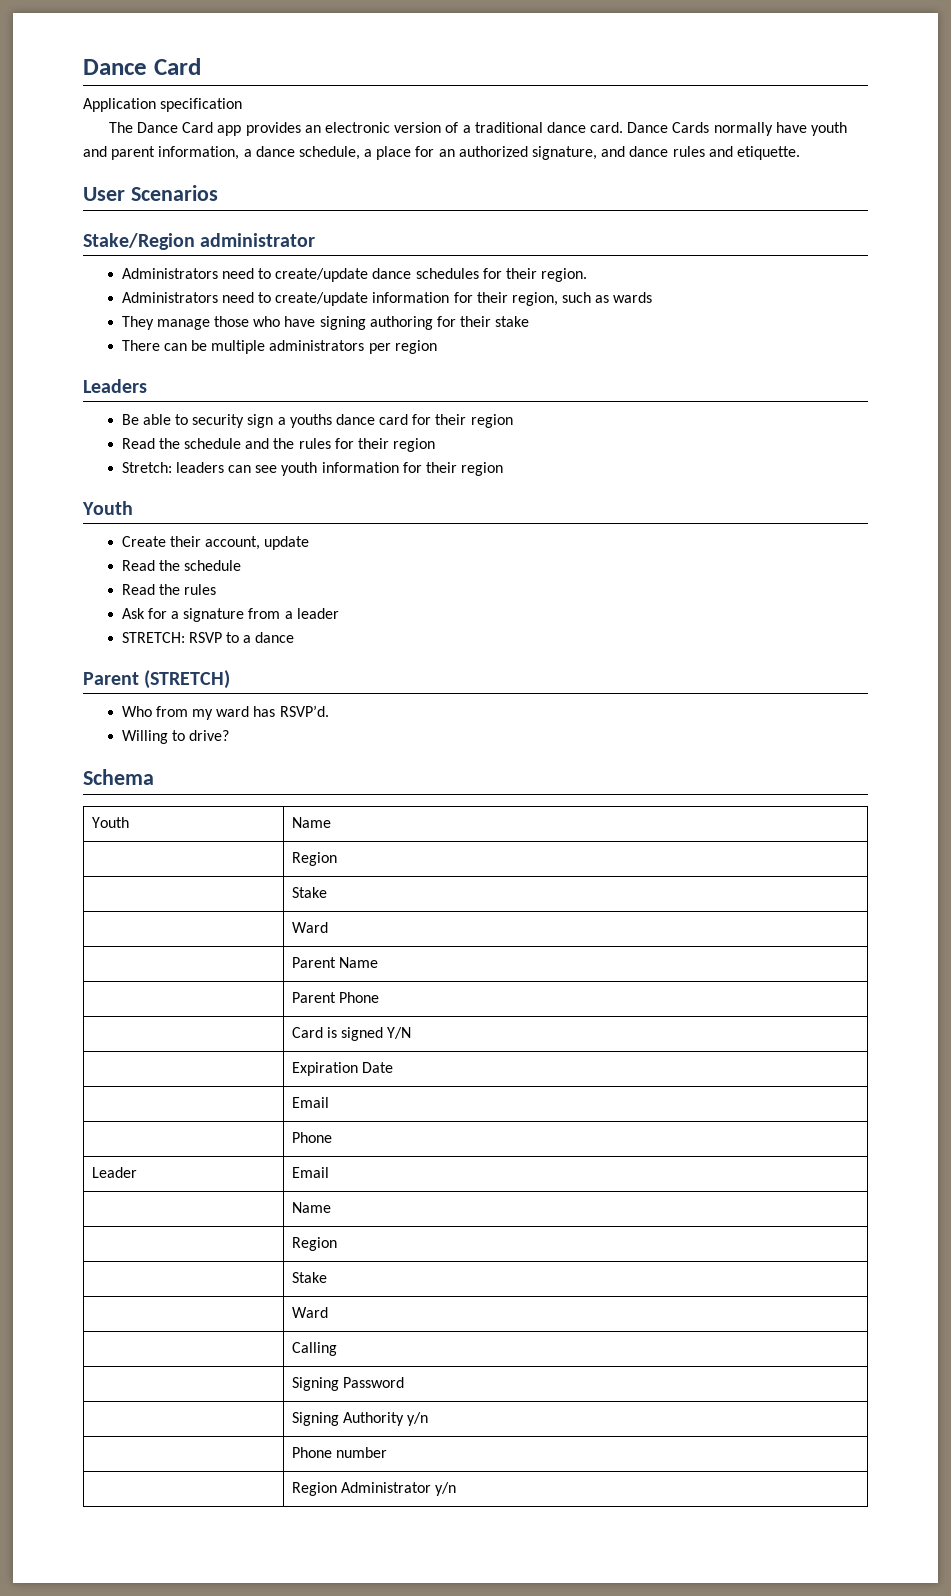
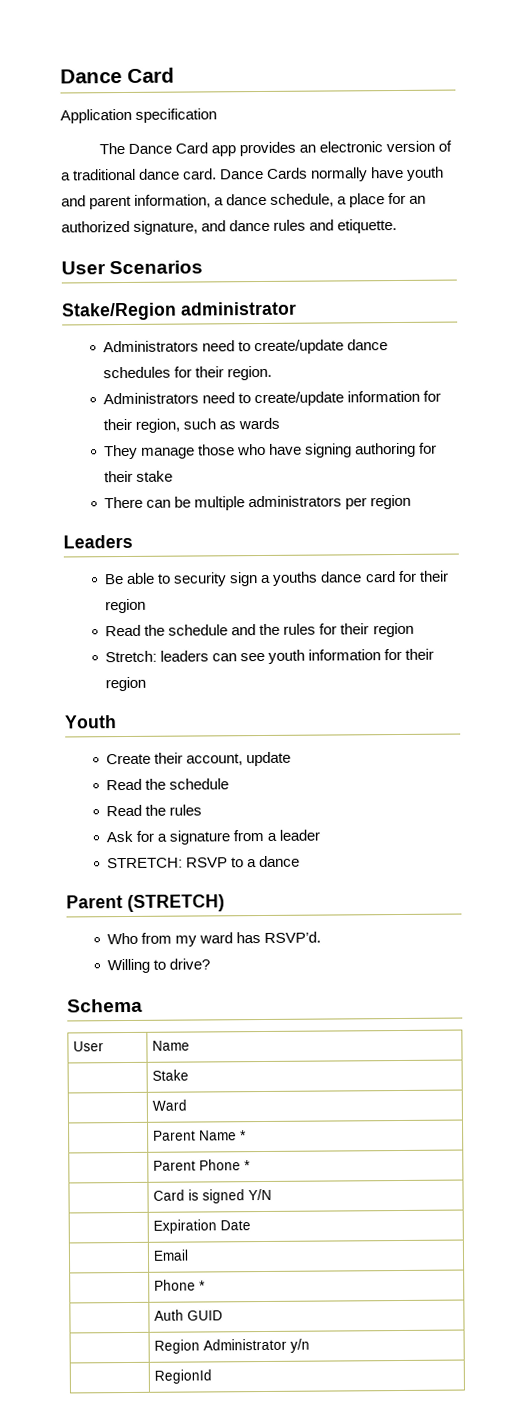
[91,817,129,828] [291,817,331,828] [291,852,337,866] Youth | Name // | Region -> [73,1041,105,1052] [152,1040,191,1051] User | Name
(379, 962) none -> [240,1130,248,1141] *
(380, 997) none -> [244,1160,252,1171] *
[91,1167,137,1178] [291,1167,329,1178] [291,1202,331,1213] [291,1237,337,1251] [291,1272,327,1283] [291,1307,328,1318] [291,1342,337,1356] [291,1377,405,1391] [291,1412,429,1426] [291,1447,388,1458] // Leader | Email // | Name // | Region // | Stake // | Ward // | Calling // | Signing Password // | Signing Authority y/n // | Phone number -> [199,1280,207,1291] [154,1309,224,1321] * // | Auth GUID
(457, 1489) none -> [154,1369,213,1384] // | RegionId

